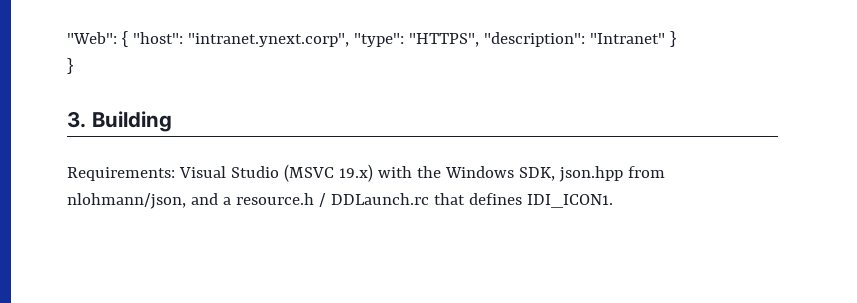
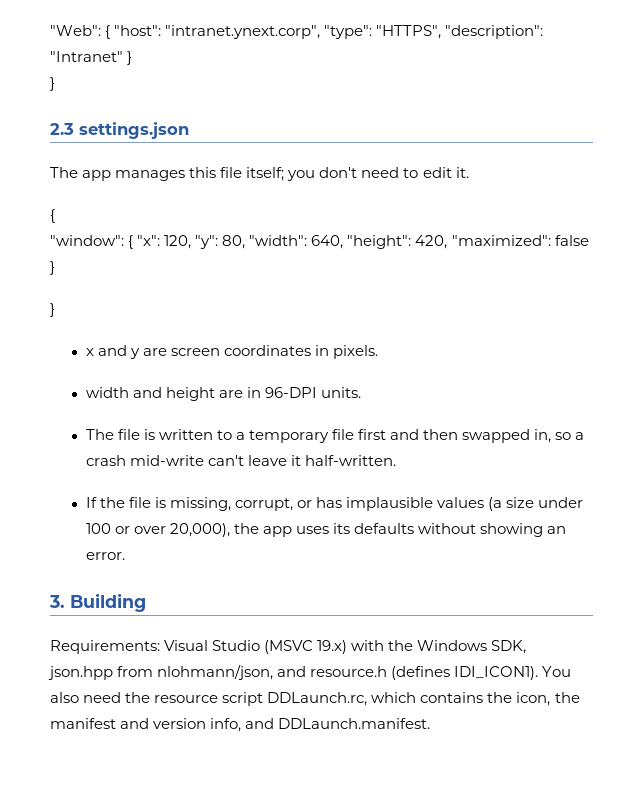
(73, 66) none -> [50,122,189,139] [50,167,469,181] [50,209,55,223] [50,235,589,249] [50,261,55,275] [50,303,55,317] [85,345,378,359] [85,387,361,401] [85,429,585,443] [85,455,396,466] [85,497,584,511] [85,523,567,537] [85,552,125,560] // 2.3 settings.json // The app manages this file itself; you don't need to edit it. // { // "window": { "x": 120, "y": 80, "width": 640, "height": 420, "maximized": false } // } // x and y are screen coordinates in pixels. // width and height are in 96-DPI units. // The file is written to a temporary file first and then swapped in, so a crash mid-write can't leave it half-written. // If the file is missing, corrupt, or has implausible values (a size under 100 or over 20,000), the app uses its defaults without showing an error.
[222,193,613,208] a resource.h / DDLaunch.rc that defines IDI_ICON1. -> [310,666,572,680] [50,692,580,706] [50,718,431,732] resource.h (defines IDI_ICON1). You also need the resource script DDLaunch.rc, which contains the icon, the manifest and version info, and DDLaunch.manifest.

